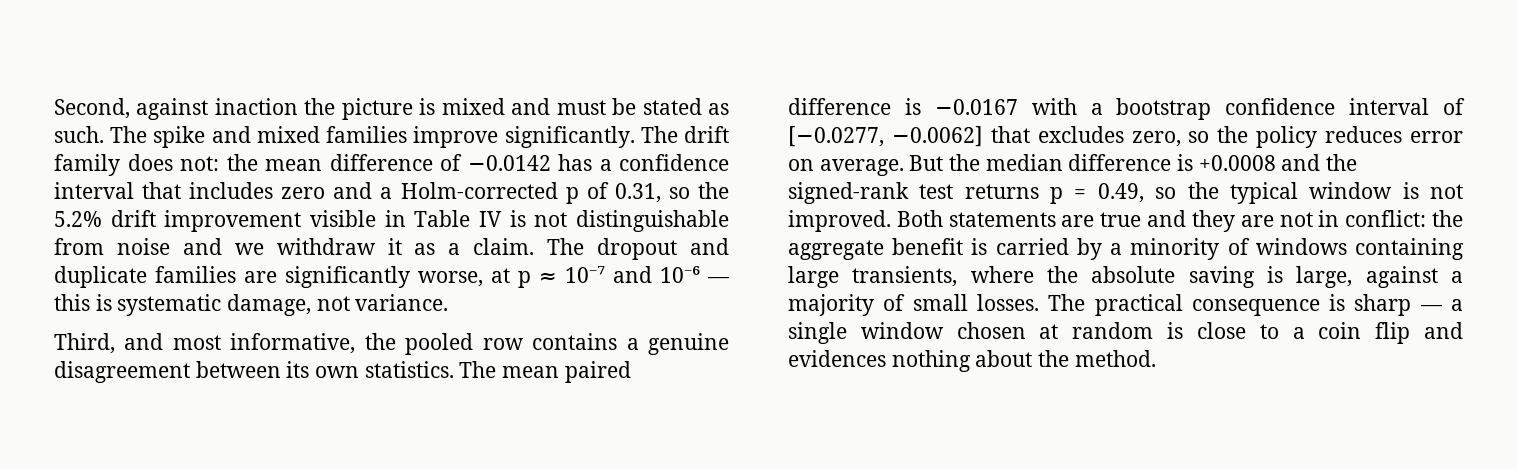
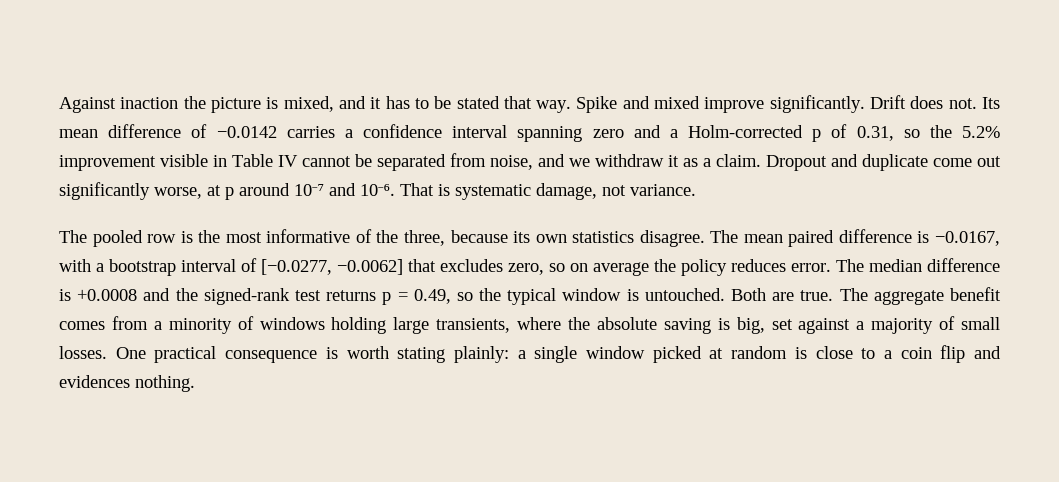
[54,98,209,120] Second, against -> [59,97,116,113] Against
[441,98,729,115] [54,126,206,148] mixed and must be stated as such. The spike -> [283,96,618,113] mixed, and it has to be stated that way. Spike
[326,126,408,143] families -> (701, 102) none
[640,126,729,143] [54,154,258,176] The drift family does not: the -> [870,95,1001,109] Drift does not. Its
[558,154,592,171] has -> [286,126,335,138] carries
[142,182,274,199] that includes -> [517,126,583,142] spanning
[110,210,156,227] drift -> (1000, 132) none
[509,210,730,232] [54,238,170,255] is not distinguishable from noise -> [302,153,533,171] cannot be separated from noise,
[547,238,729,260] [54,266,277,288] The dropout and duplicate families are -> [766,154,1001,171] Dropout and duplicate come out
[539,272,557,283] ≈ -> [239,183,290,196] around
[660,266,730,283] [54,294,90,311] 10⁻⁶ — this -> [360,183,434,196] 10⁻⁶. That
[54,333,730,355] [54,361,454,383] Third, and most informative, the pooled row contains a genuine disagreement between its own statistics. -> [59,229,705,247] The pooled row is the most informative of the three, because its own statistics disagree.
[934,99,1018,115] −0.0167 -> [934,231,1000,246] −0.0167,
[1225,98,1336,115] confidence -> (176, 267) none
(1210, 137) none -> [570,262,649,276] on average
[1410,131,1463,143] [788,154,981,176] error on average. But the -> [791,259,864,272] error. The
[1430,184,1463,199] [788,210,1463,232] [788,238,1102,260] not improved. Both statements are true and they are not in conflict: the aggregate benefit is carried by -> [644,287,1001,305] [59,316,148,330] untouched. Both are true. The aggregate benefit comes from
[1355,238,1464,260] containing -> [331,317,387,334] holding
[1296,266,1353,288] large, -> [736,317,793,334] big, set
[1048,294,1086,311] The -> [115,347,146,359] One
[1354,294,1443,316] sharp — -> [346,346,509,363] worth stating plainly:
[956,322,1026,339] chosen -> [652,346,702,363] picked
[891,350,1156,372] nothing about the method. -> [135,375,195,392] nothing.

